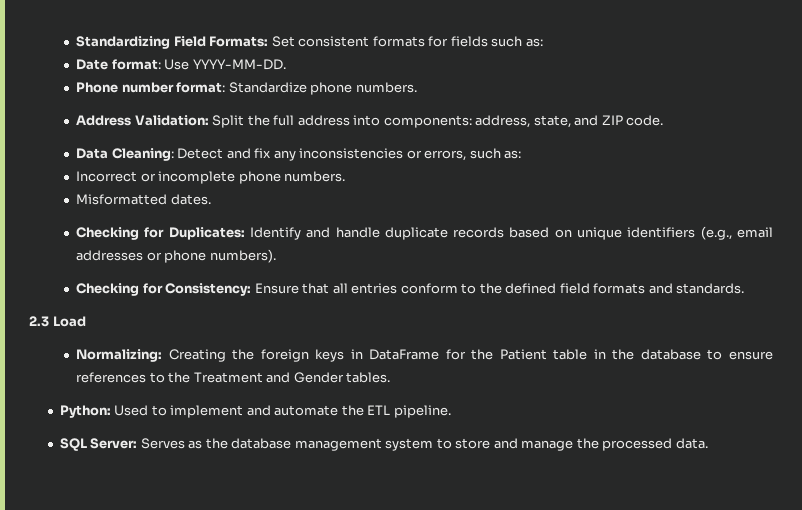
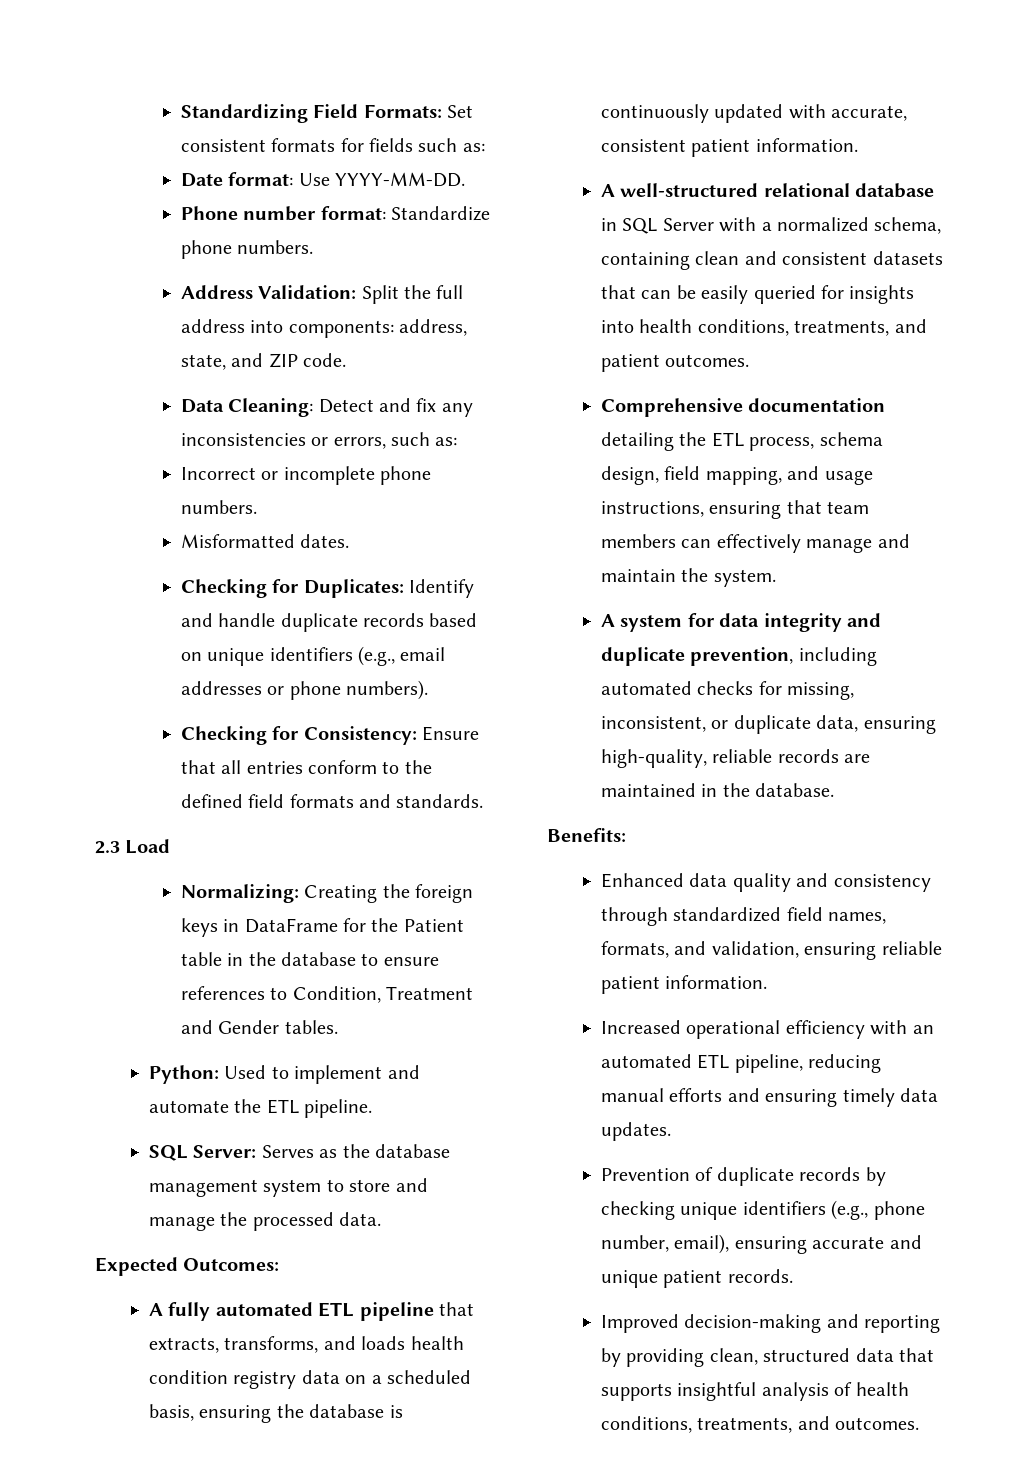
[168,372,191,383] the -> [292,986,381,1003] Condition,
(708, 443) none -> [95,1257,280,1276] [148,1302,474,1321] [148,1336,464,1353] [148,1370,471,1389] [148,1404,403,1423] [600,104,908,123] [600,138,858,157] [600,183,935,198] [600,217,942,234] [600,251,943,270] [600,285,915,304] [600,319,927,336] [600,354,750,372] [600,398,886,417] [600,432,883,451] [600,466,873,485] [600,500,870,519] [600,534,910,553] [600,568,776,587] [600,613,881,632] [600,647,877,666] [600,681,855,700] [600,715,936,734] [600,749,871,768] [600,783,835,797] [547,828,626,842] [600,873,931,892] [600,907,887,926] [600,941,942,960] [600,975,768,994] [600,1020,934,1039] [600,1054,882,1073] [600,1088,938,1107] [600,1122,671,1141] [600,1167,886,1186] [600,1200,925,1220] [600,1234,922,1254] [600,1269,793,1288] [600,1314,941,1333] [600,1348,934,1367] [600,1382,909,1401] [600,1416,920,1433] // Expected Outcomes: // A fully automated ETL pipeline that extracts, transforms, and loads health condition registry data on a scheduled basis, ensuring the database is continuously updated with accurate, consistent patient information. // A well-structured relational database in SQL Server with a normalized schema, containing clean and consistent datasets that can be easily queried for insights into health conditions, treatments, and patient outcomes. // Comprehensive documentation detailing the ETL process, schema design, field mapping, and usage instructions, ensuring that team members can effectively manage and maintain the system. // A system for data integrity and duplicate prevention, including automated checks for missing, inconsistent, or duplicate data, ensuring high-quality, reliable records are maintained in the database. // Benefits: // Enhanced data quality and consistency through standardized field names, formats, and validation, ensuring reliable patient information. // Increased operational efficiency with an automated ETL pipeline, reducing manual efforts and ensuring timely data updates. // Prevention of duplicate records by checking unique identifiers (e.g., phone number, email), ensuring accurate and unique patient records. // Improved decision-making and reporting by providing clean, structured data that supports insightful analysis of health conditions, treatments, and outcomes.

